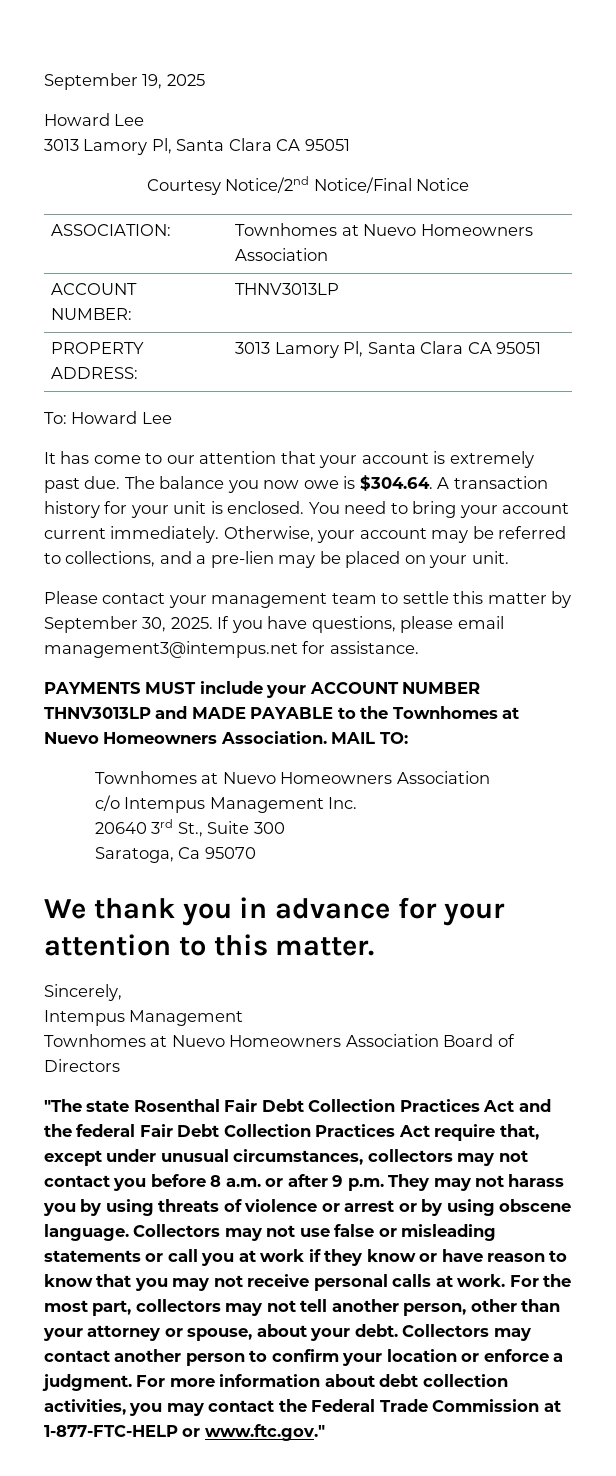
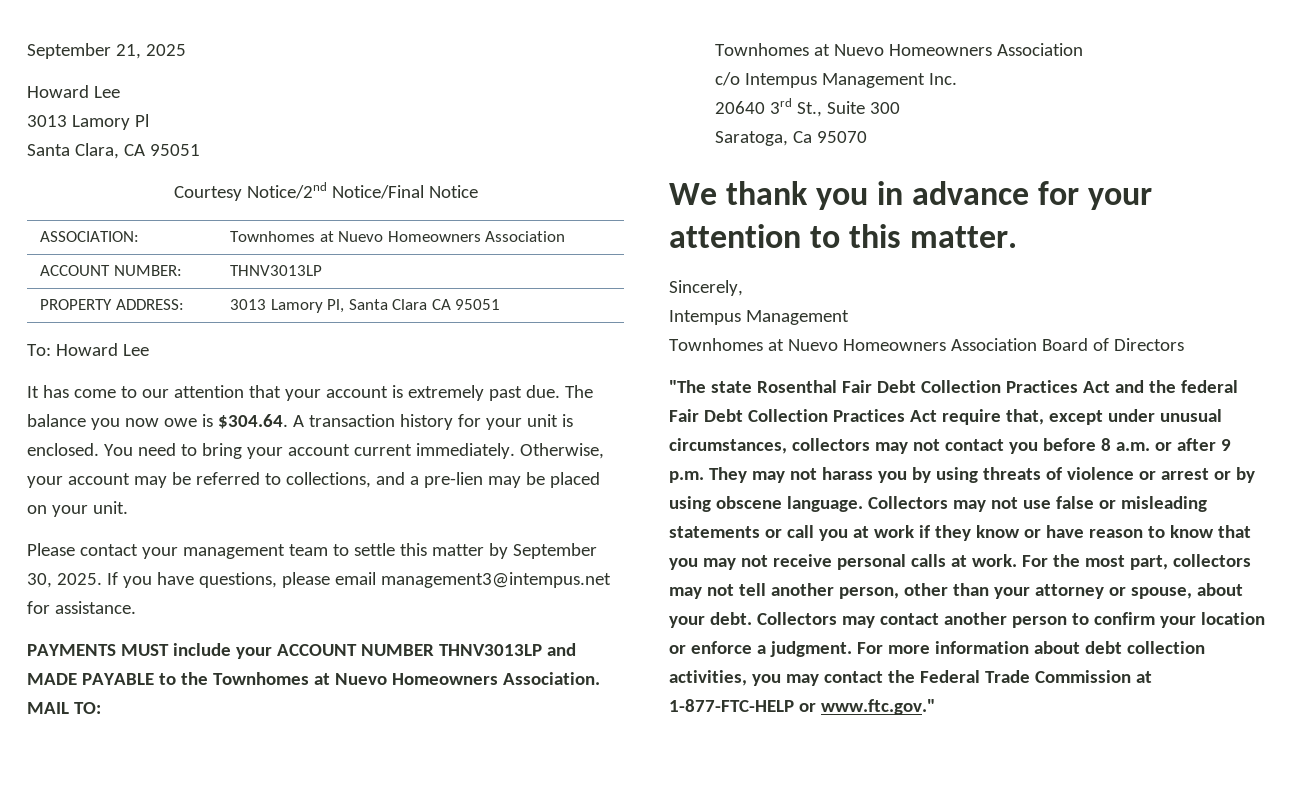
[44,73,163,90] September 19, -> [27,43,141,59] September 21,
[151,138,272,154] Pl, Santa Clara -> [134,114,149,127] [27,143,119,159] Pl // Santa Clara,

